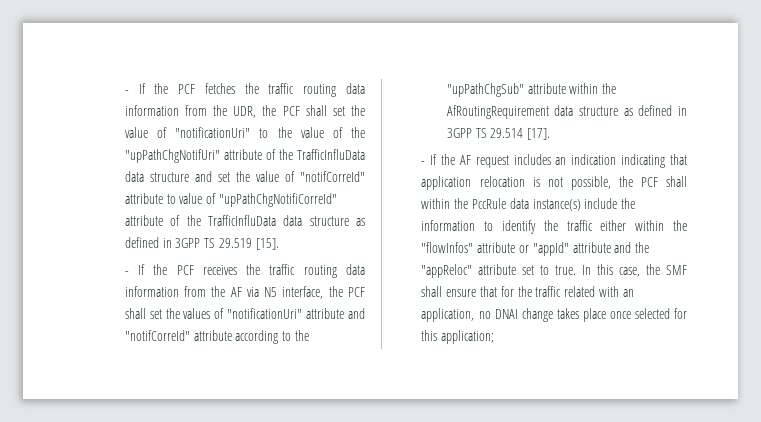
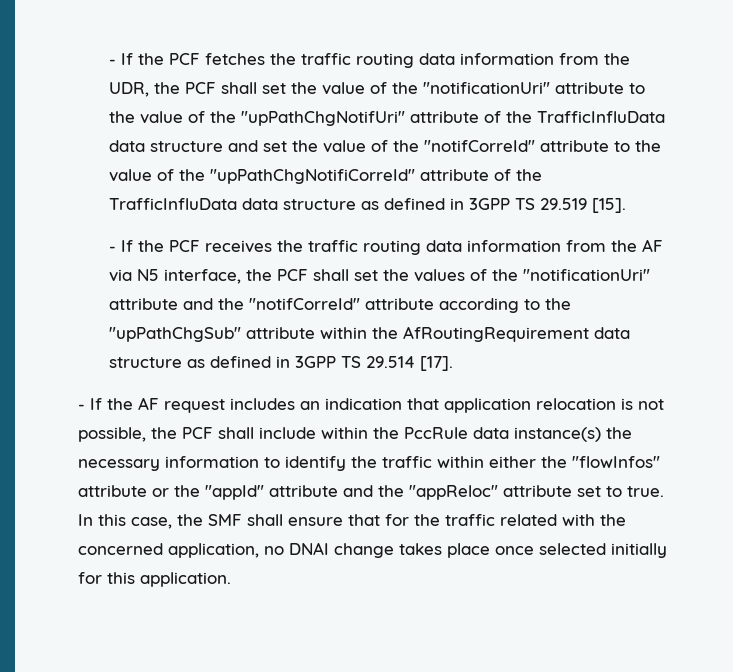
[175,127,251,138] "notificationUri" -> [392,82,625,94] the "notificationUri" attribute
(295, 176) none -> [393,140,420,152] the
[179,193,217,204] value of -> [635,140,662,152] [109,169,206,182] the value of the
(225, 313) none -> [492,269,519,281] the
(365, 313) none -> [218,298,245,310] the
[621,154,666,168] indicating -> (402, 404) none
(687, 181) none -> [258,427,316,439] include
[584,198,636,209] include the -> [605,427,632,439] [77,459,160,471] the necessary
[600,220,665,231] either within -> [436,456,536,468] within either
(529, 249) none -> [173,485,200,497] the
[622,289,634,297] an -> [599,514,626,526] [77,543,163,555] the concerned
(670, 313) none -> [610,543,667,558] initially
[441,330,495,344] application; -> [139,572,231,587] application.

